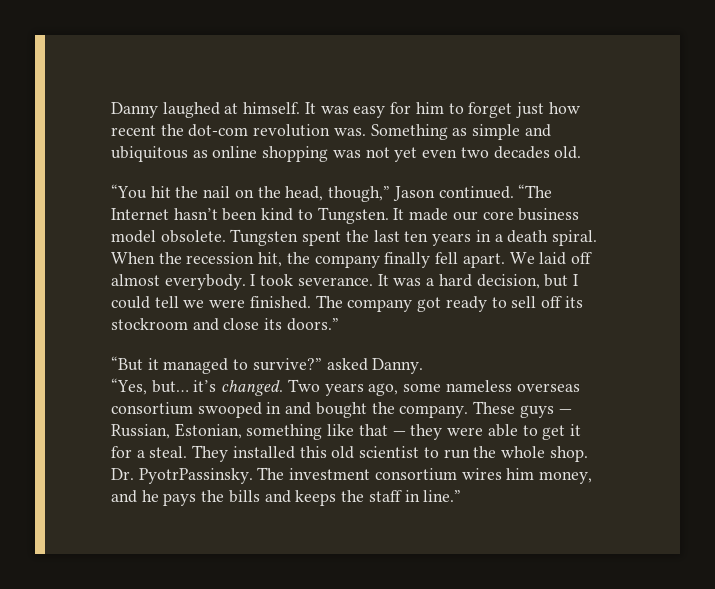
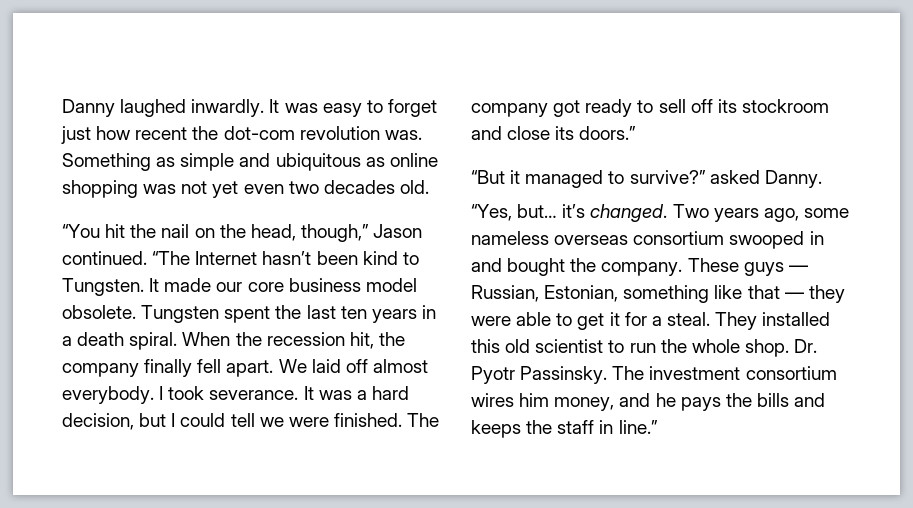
[224,102,301,114] at himself. -> [191,99,265,117] inwardly.
[390,102,444,114] for him -> (362, 110) none
[138,468,253,484] PyotrPassinsky. -> [471,366,608,384] Pyotr Passinsky.

